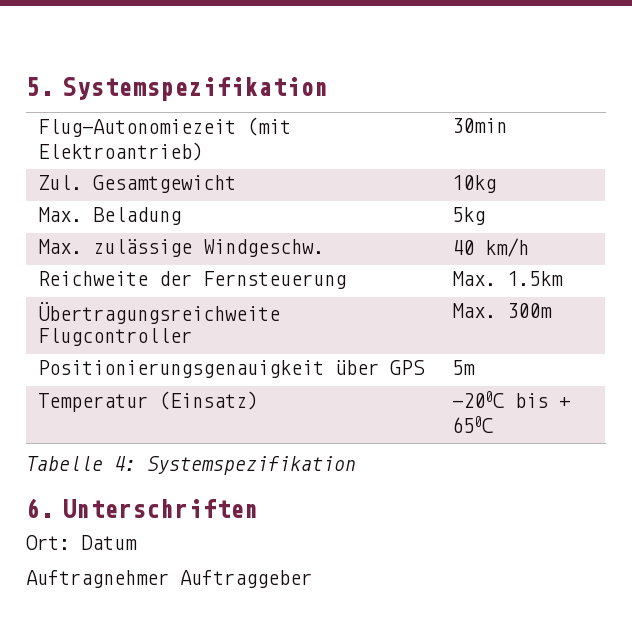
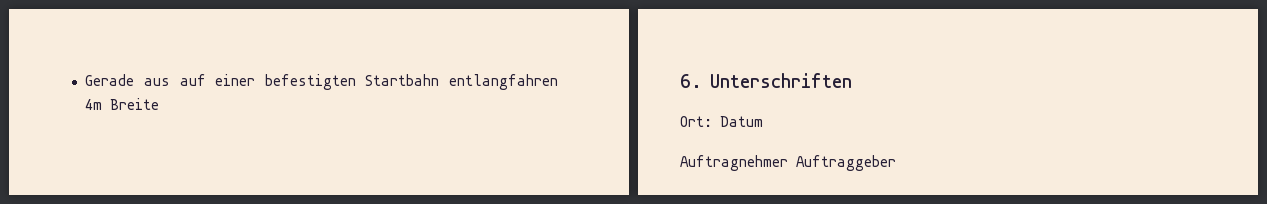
[26,77,329,101] [37,117,291,137] [37,142,203,161] [451,118,507,133] [37,175,236,193] [451,175,496,193] [37,207,181,225] [451,207,485,225] [37,239,324,257] [451,238,529,257] [37,271,346,289] [451,271,563,286] [37,302,280,324] [37,328,192,346] [451,303,552,318] [37,360,425,378] [451,360,475,375] [37,391,258,412] [451,391,570,408] [451,416,493,433] [26,456,356,475] 5. Systemspezifikation // Flug-Autonomiezeit (mit Elektroantrieb) | 30min // Zul. Gesamtgewicht | 10kg // Max. Beladung | 5kg // Max. zulässige Windgeschw. | 40 km/h // Reichweite der Fernsteuerung | Max. 1.5km // Übertragungsreichweite Flugcontroller | Max. 300m // Positionierungsgenauigkeit über GPS | 5m // Temperatur (Einsatz) | -200C bis + 650C // Tabelle 4: Systemspezifikation -> [85,74,558,90] [85,98,160,110] Gerade aus auf einer befestigten Startbahn entlangfahren 4m Breite

